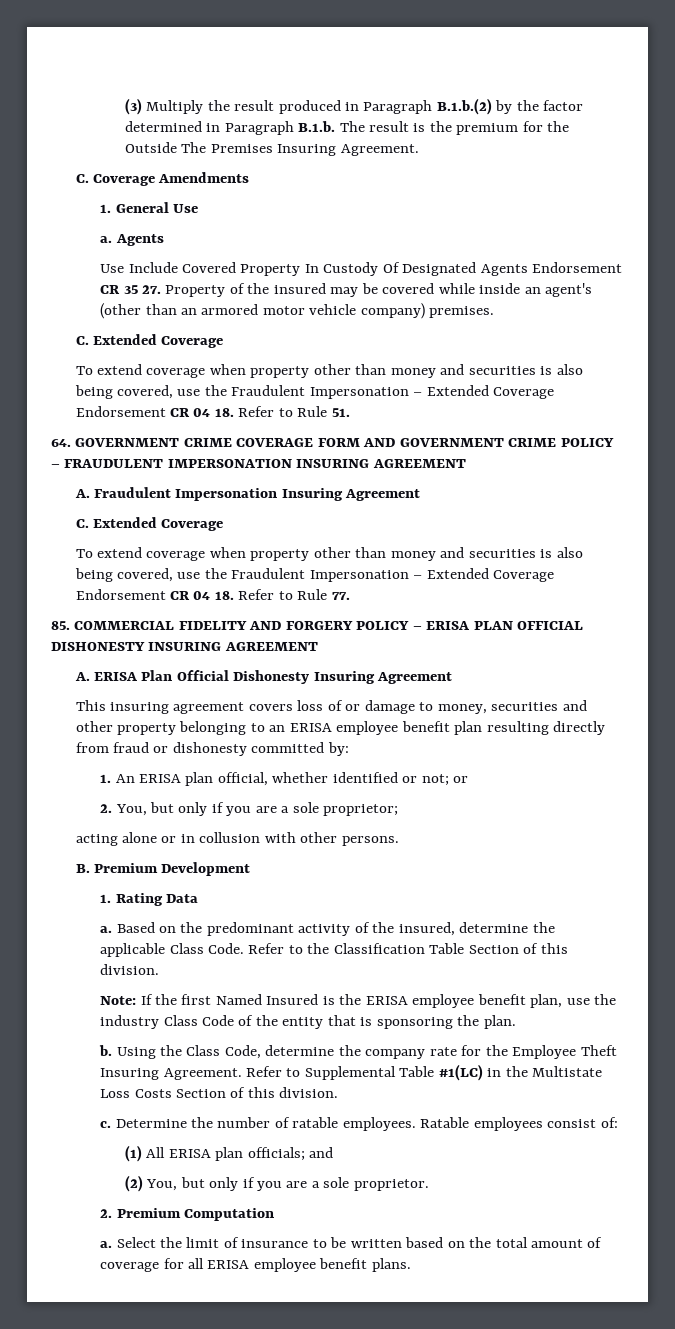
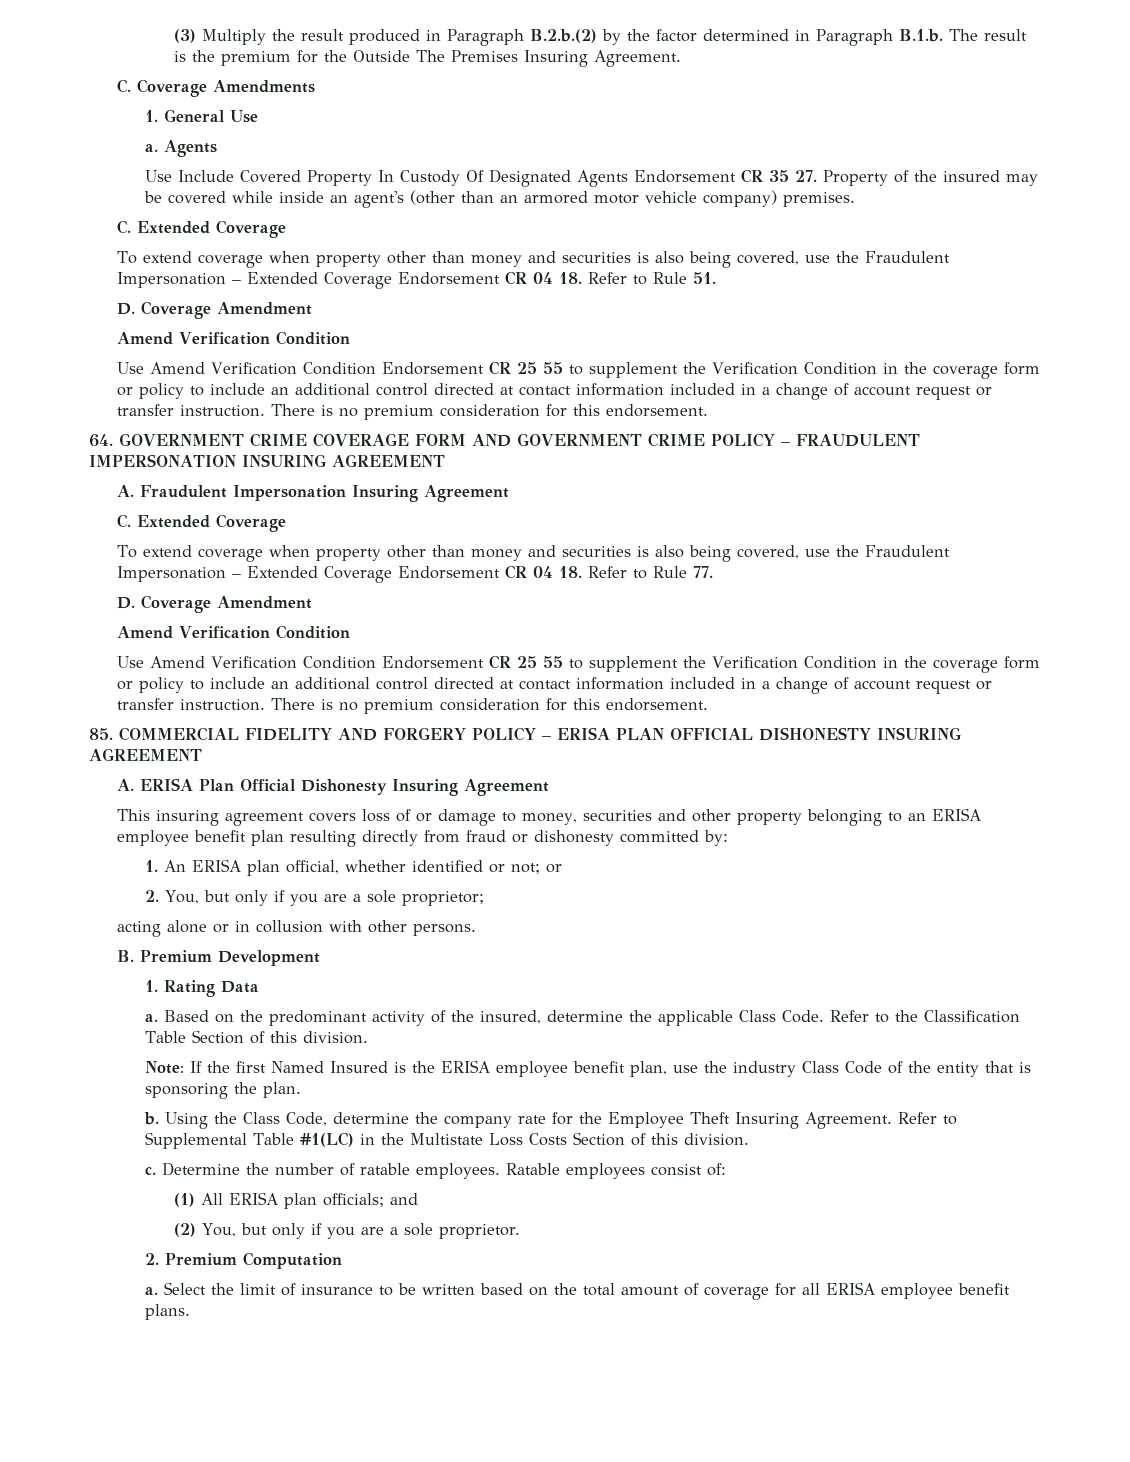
[436,98,492,115] B.1.b.(2) -> [529,29,597,43] B.2.b.(2)
(350, 412) none -> [117,301,313,319] [117,331,351,345] [117,361,1041,379] [117,383,993,400] [117,404,709,420] // D. Coverage Amendment // Amend Verification Condition // Use Amend Verification Condition Endorsement CR 25 55 to supplement the Verification Condition in the coverage form or policy to include an additional control directed at contact information included in a change of account request or transfer instruction. There is no premium consideration for this endorsement.
(350, 596) none -> [117,595,313,613] [117,625,351,639] [117,655,1041,673] [117,677,993,694] [117,698,709,714] // D. Coverage Amendment // Amend Verification Condition // Use Amend Verification Condition Endorsement CR 25 55 to supplement the Verification Condition in the coverage form or policy to include an additional control directed at contact information included in a change of account request or transfer instruction. There is no premium consideration for this endorsement.

